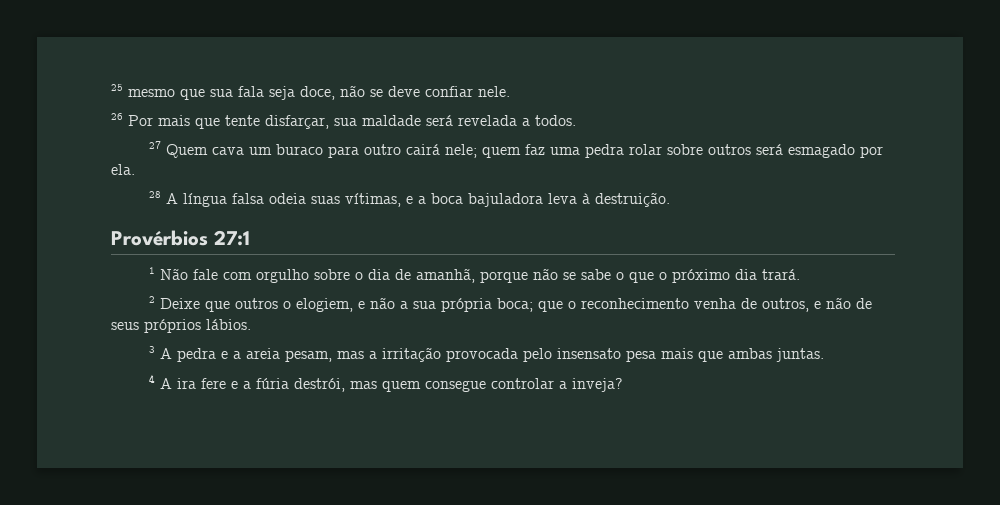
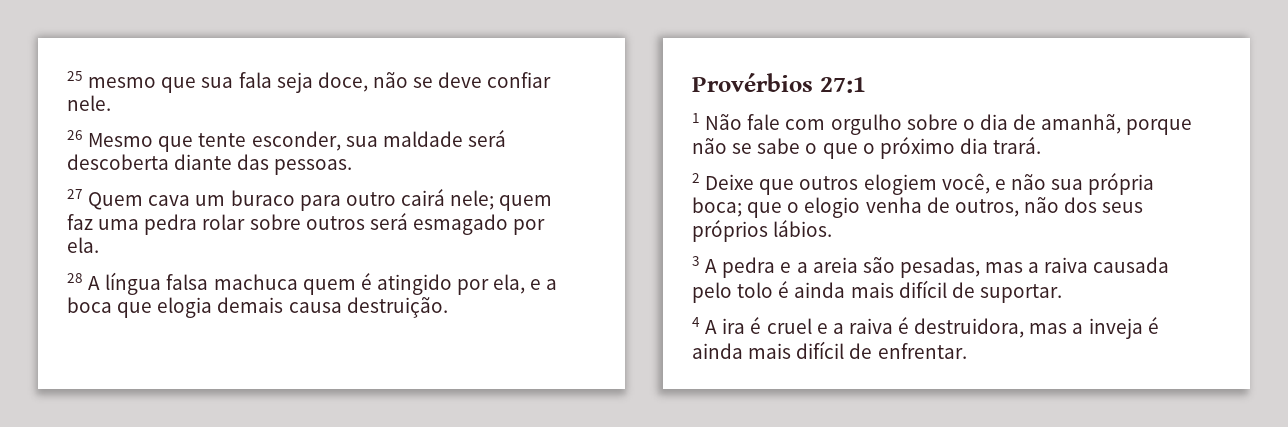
[128,115,190,126] Por mais -> [88,133,154,147] Mesmo
[265,115,329,129] disfarçar, -> [251,131,341,151] esconder,
[458,115,576,126] revelada a todos. -> [67,154,353,175] descoberta diante das pessoas.
[269,193,591,207] odeia suas vítimas, e a boca bajuladora leva à -> [213,273,558,295] [67,297,342,318] machuca quem é atingido por ela, e a boca que elogia demais causa
[283,297,409,312] o elogiem, e não a -> [863,173,1046,195] elogiem você, e não
[581,298,690,309] reconhecimento -> [804,197,861,218] elogio
[814,297,873,309] e não de -> [1023,197,1098,213] não dos
[285,347,825,362] [149,374,624,392] pesam, mas a irritação provocada pelo insensato pesa mais que ambas juntas. // 4 A ira fere e a fúria destrói, mas quem consegue controlar a inveja? -> [862,257,1170,278] [692,280,1062,303] [692,317,1159,339] [692,341,967,359] são pesadas, mas a raiva causada pelo tolo é ainda mais difícil de suportar. // 4 A ira é cruel e a raiva é destruidora, mas a inveja é ainda mais difícil de enfrentar.

